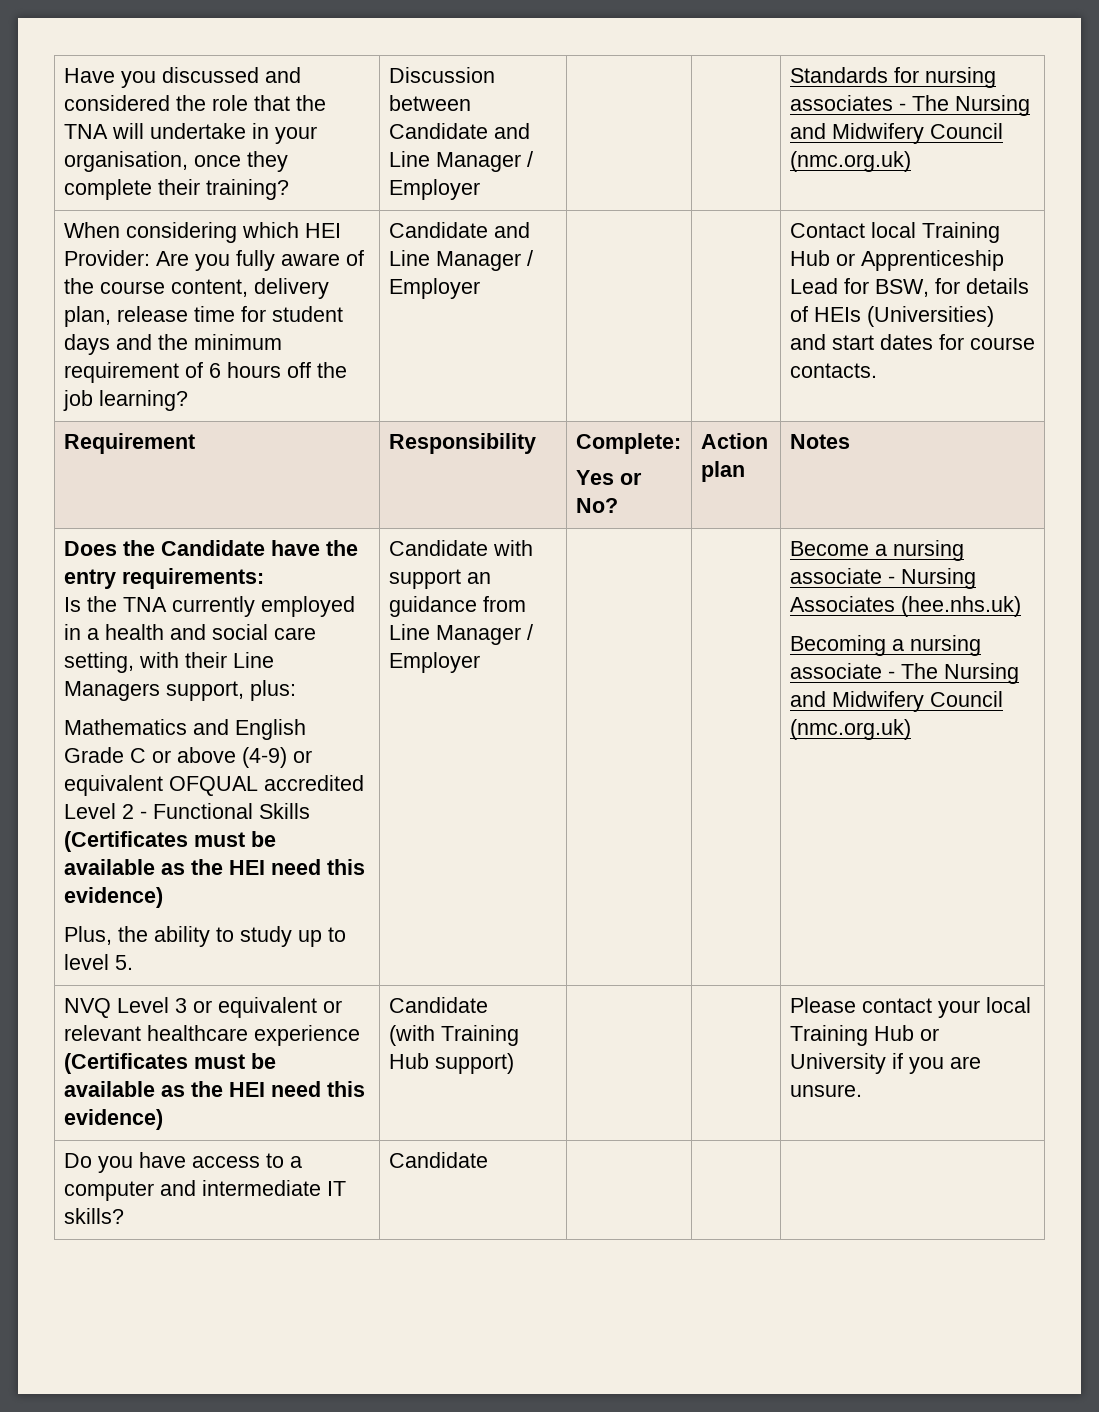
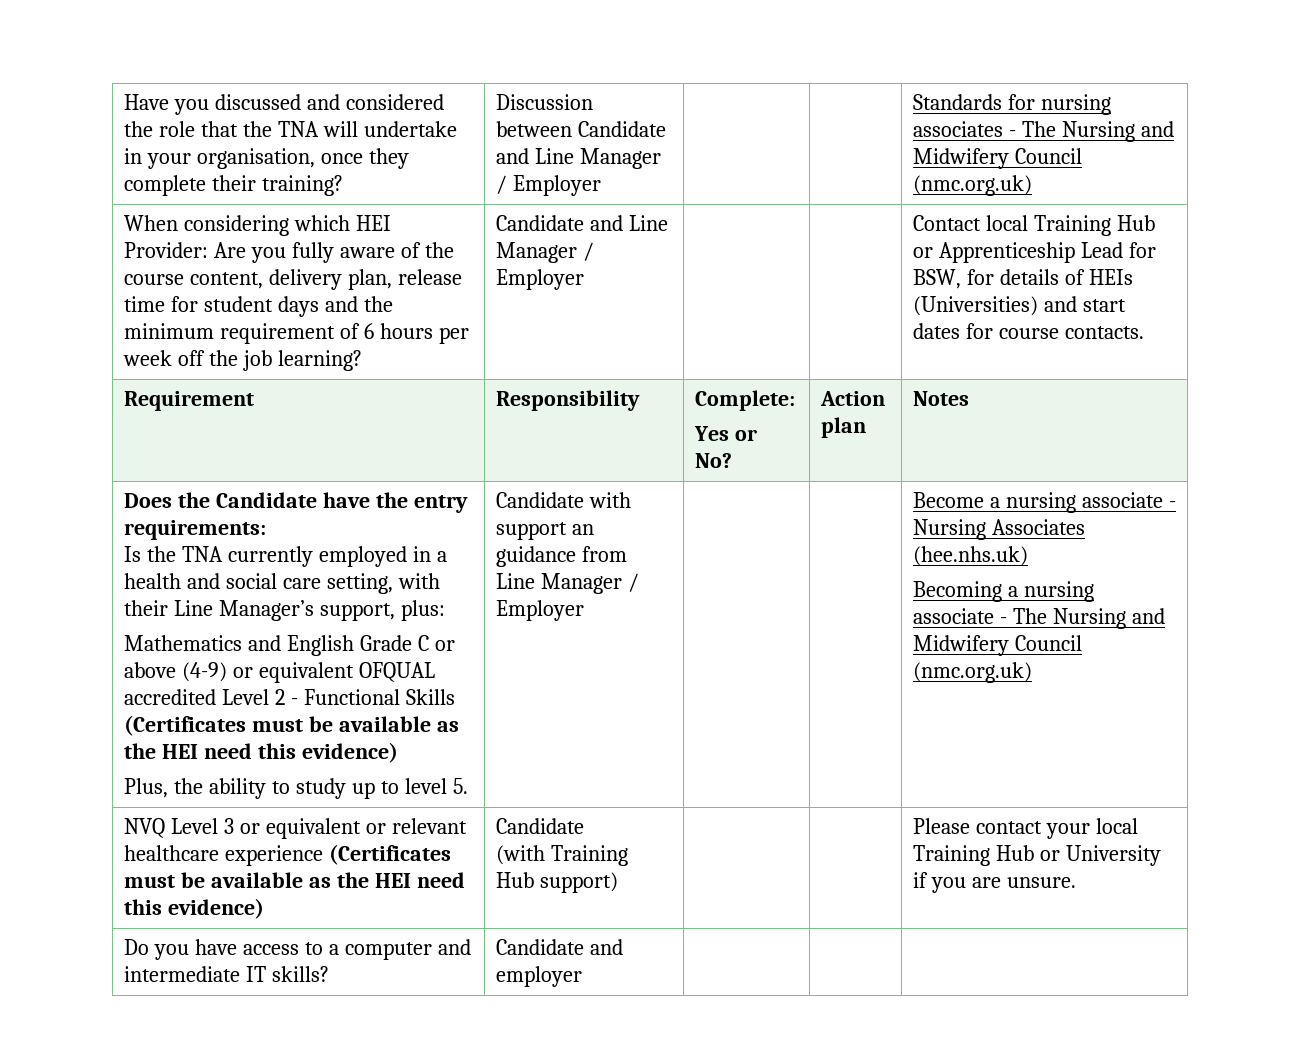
(281, 370) none -> [438,327,469,344] [123,350,173,366] per week
[63,681,160,701] Managers -> [218,600,314,621] Manager’s
(488, 1160) none -> [590,939,624,955] [496,966,583,987] and employer

